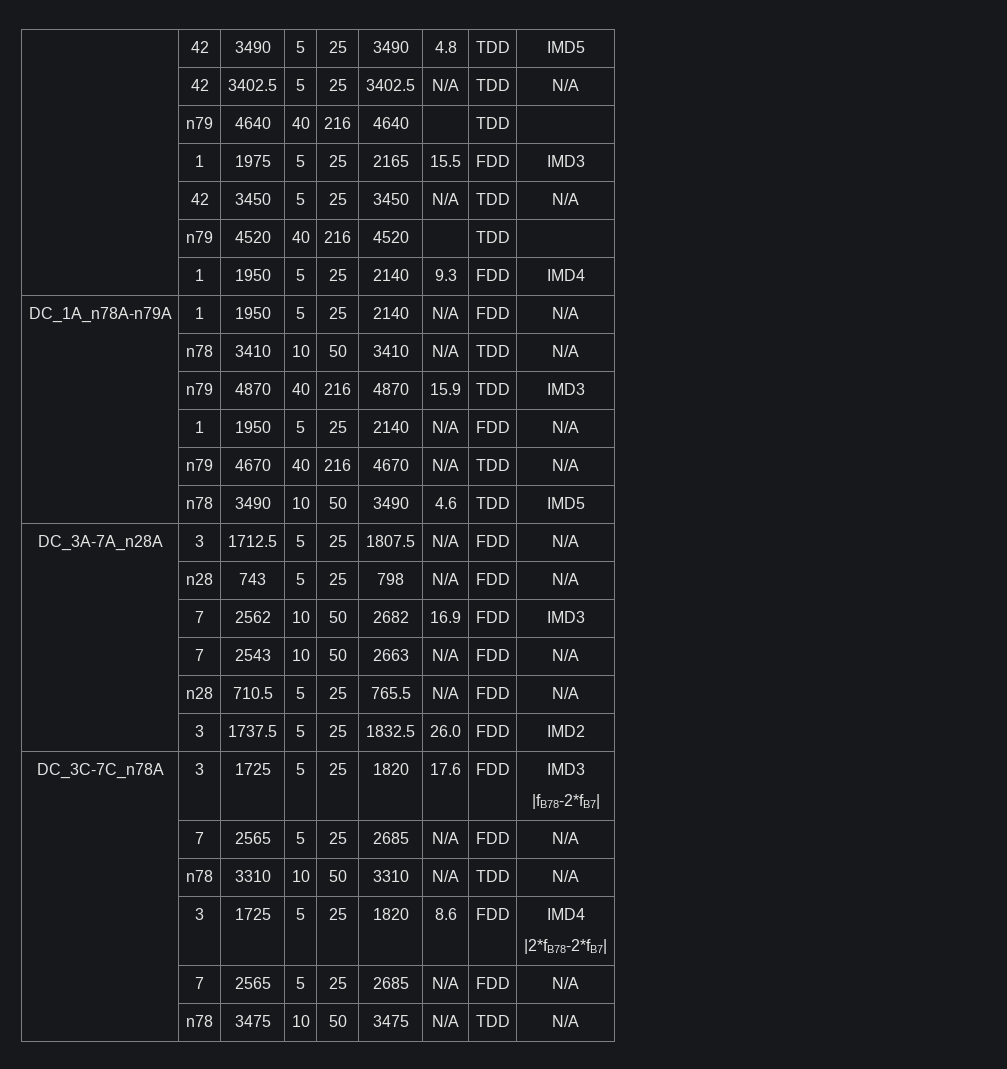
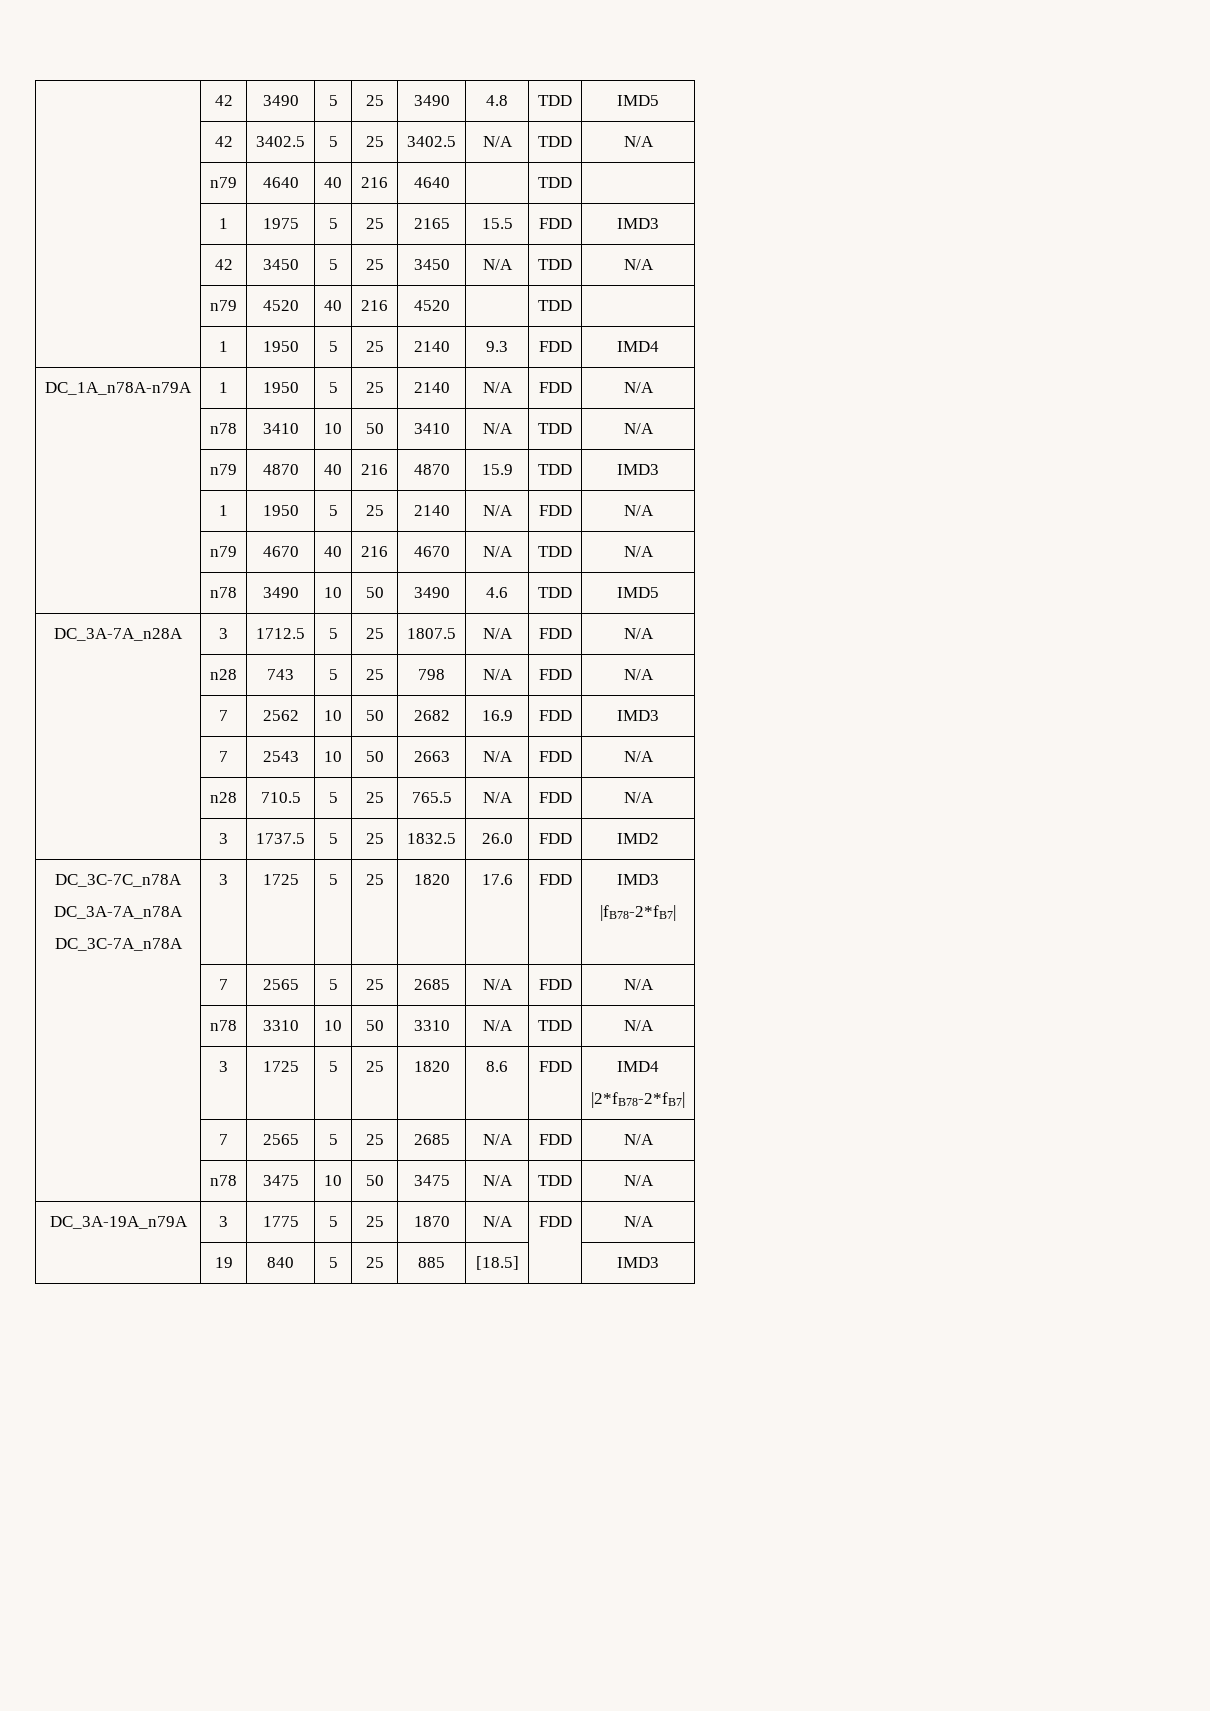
(164, 771) none -> [54,906,183,919] [54,938,183,951] // DC_3A-7A_n78A // DC_3C-7A_n78A
(579, 1021) none -> [49,1216,188,1229] [219,1216,228,1227] [262,1216,299,1227] [328,1216,338,1227] [365,1216,384,1227] [413,1216,450,1227] [482,1216,513,1227] [538,1216,572,1227] [623,1216,654,1227] [214,1257,233,1268] [267,1257,294,1268] [328,1257,338,1268] [365,1257,384,1268] [417,1257,445,1268] [475,1256,519,1270] [617,1257,659,1268] // DC_3A-19A_n79A | 3 | 1775 | 5 | 25 | 1870 | N/A | FDD | N/A // | 19 | 840 | 5 | 25 | 885 | [18.5] | | IMD3

